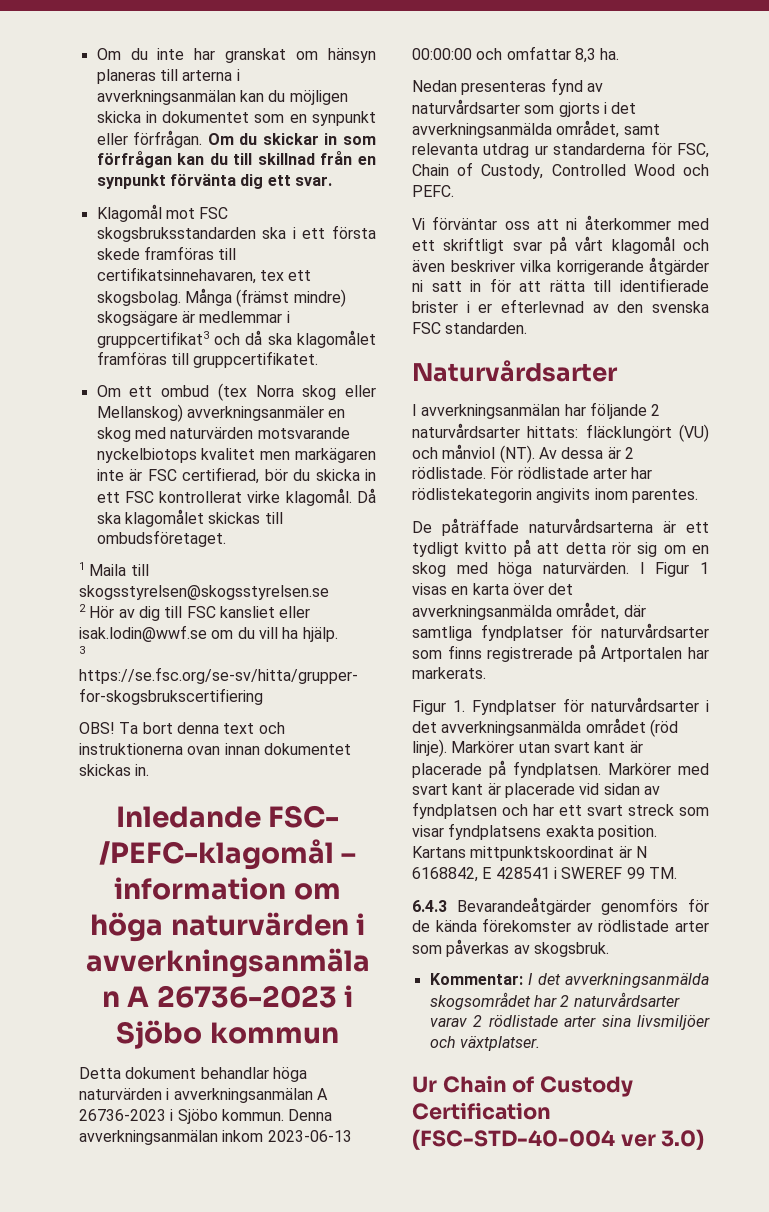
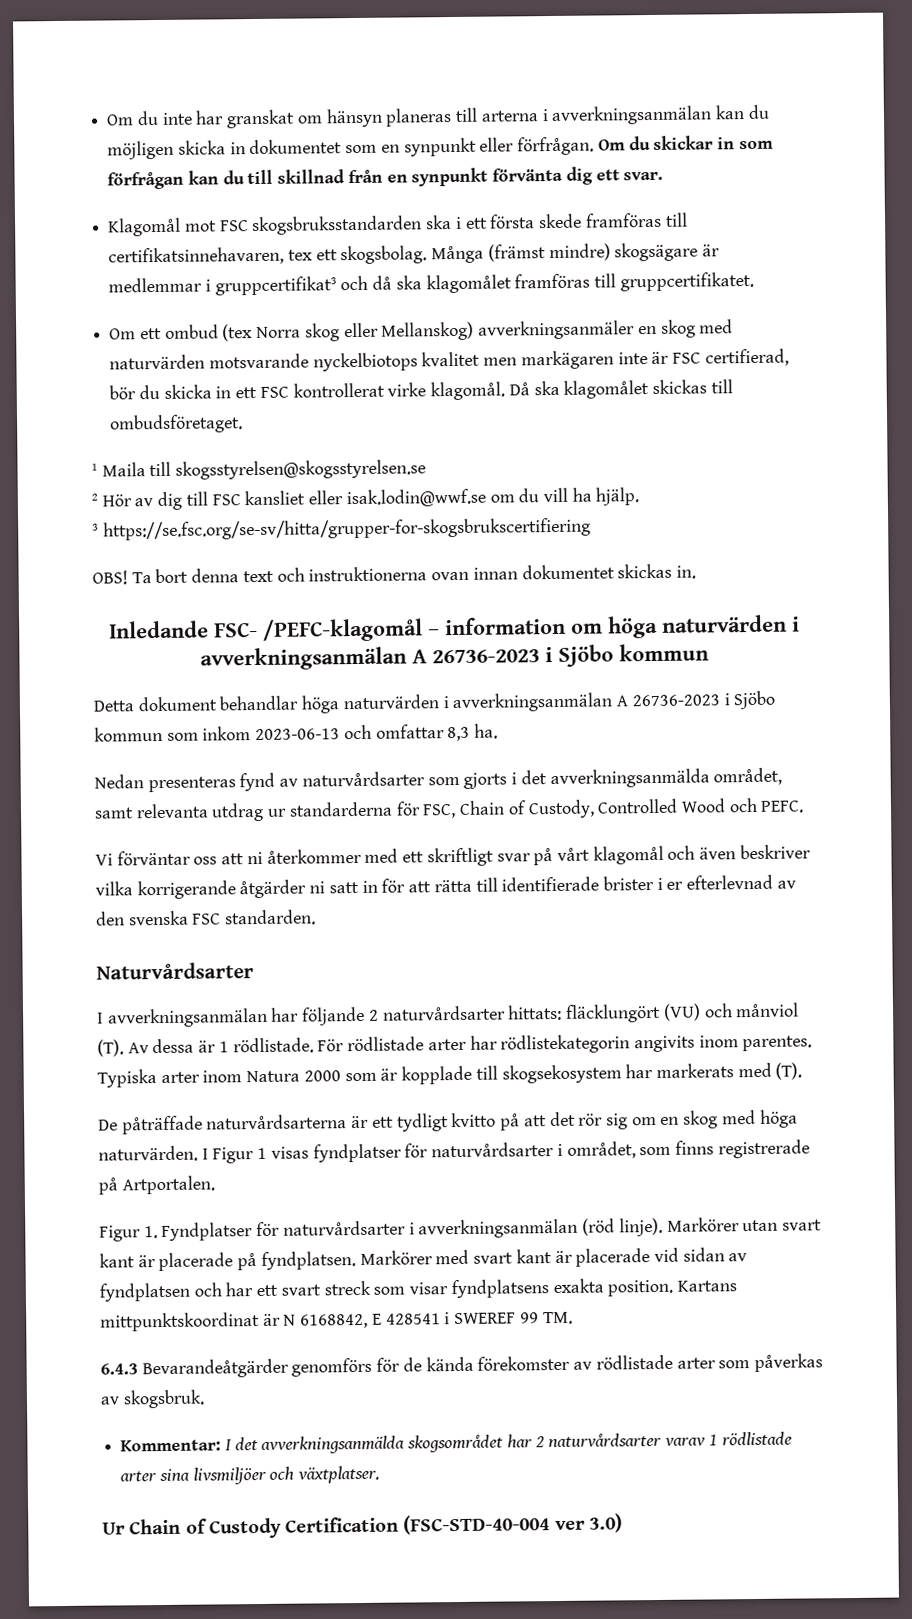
[221,1109,333,1121] [79,1130,218,1145] kommun. Denna avverkningsanmälan -> [94,726,199,742] kommun som
[412,48,472,60] 00:00:00 -> (341, 734) none
[499,445,535,463] (NT). -> [97,1039,124,1057] (T).
[624,447,634,459] 2 -> [218,1041,229,1053] 1
(698, 496) none -> [97,1062,803,1088] Typiska arter inom Natura 2000 som är kopplade till skogsekosystem har markerats med (T).
[565,542,606,554] detta -> [549,1111,576,1127] det
[451,583,574,595] [412,602,646,620] [412,626,472,641] en karta över det avverkningsanmälda området, där samtliga -> (309, 1152) none
(709, 630) none -> [556,1141,636,1159] i området,
[601,647,709,662] [412,667,486,679] Artportalen har markerats. -> [121,1175,215,1195] Artportalen.
[412,718,646,736] det avverkningsanmälda området -> [418,1218,579,1239] avverkningsanmälan
[473,1015,483,1027] 2 -> [708,1434,718,1446] 1

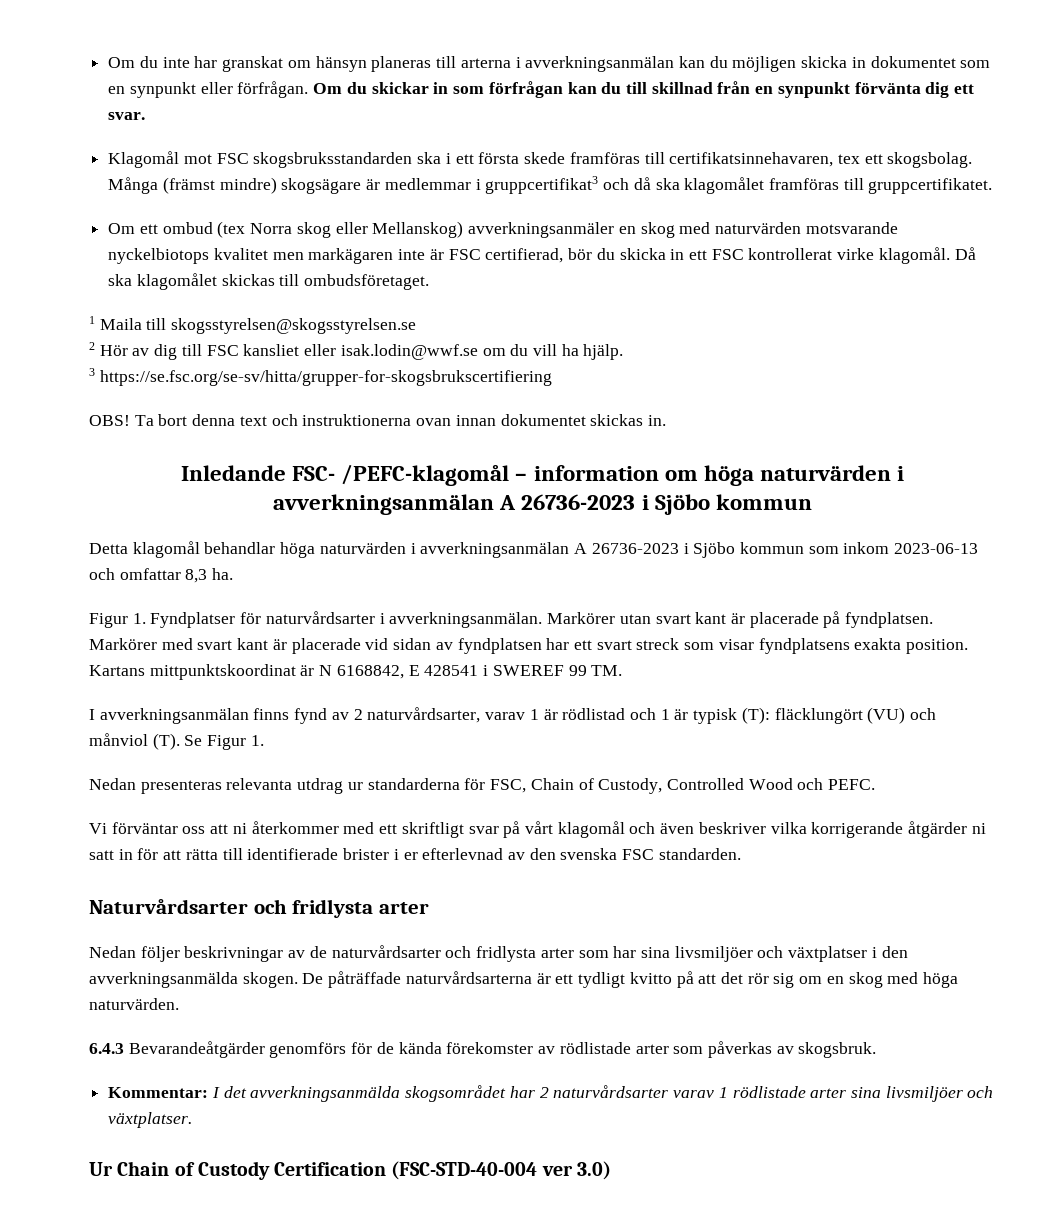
[137,696,217,712] dokument -> [132,541,200,558] klagomål
[94,767,783,793] [94,807,134,819] Nedan presenteras fynd av naturvårdsarter som gjorts i det avverkningsanmälda området, samt -> [89,611,934,628] [89,638,969,654] [89,664,623,680] [89,707,937,724] [89,733,264,750] [89,778,222,794] Figur 1. Fyndplatser för naturvårdsarter i avverkningsanmälan. Markörer utan svart kant är placerade på fyndplatsen. Markörer med svart kant är placerade vid sidan av fyndplatsen har ett svart streck som visar fyndplatsens exakta position. Kartans mittpunktskoordinat är N 6168842, E 428541 i SWEREF 99 TM. // I avverkningsanmälan finns fynd av 2 naturvårdsarter, varav 1 är rödlistad och 1 är typisk (T): fläcklungört (VU) och månviol (T). Se Figur 1. // Nedan presenteras
[97,1002,800,1028] [97,1034,813,1057] [97,1062,803,1088] // I avverkningsanmälan har följande 2 naturvårdsarter hittats: fläcklungört (VU) och månviol (T). Av dessa är 1 rödlistade. För rödlistade arter har rödlistekategorin angivits inom parentes. Typiska arter inom Natura 2000 som är kopplade till skogsekosystem har markerats med (T). // -> [253,899,430,918] [89,945,908,962] [89,972,298,988] och fridlysta arter // Nedan följer beskrivningar av de naturvårdsarter och fridlysta arter som har sina livsmiljöer och växtplatser i den avverkningsanmälda skogen.
[201,1139,810,1164] [98,1175,215,1195] [99,1217,822,1242] [99,1247,748,1272] [99,1278,737,1302] [100,1311,573,1332] I Figur 1 visas fyndplatser för naturvårdsarter i området, som finns registrerade på Artportalen. // Figur 1. Fyndplatser för naturvårdsarter i avverkningsanmälan (röd linje). Markörer utan svart kant är placerade på fyndplatsen. Markörer med svart kant är placerade vid sidan av fyndplatsen och har ett svart streck som visar fyndplatsens exakta position. Kartans mittpunktskoordinat är N 6168842, E 428541 i SWEREF 99 TM. -> (179, 1004) none

